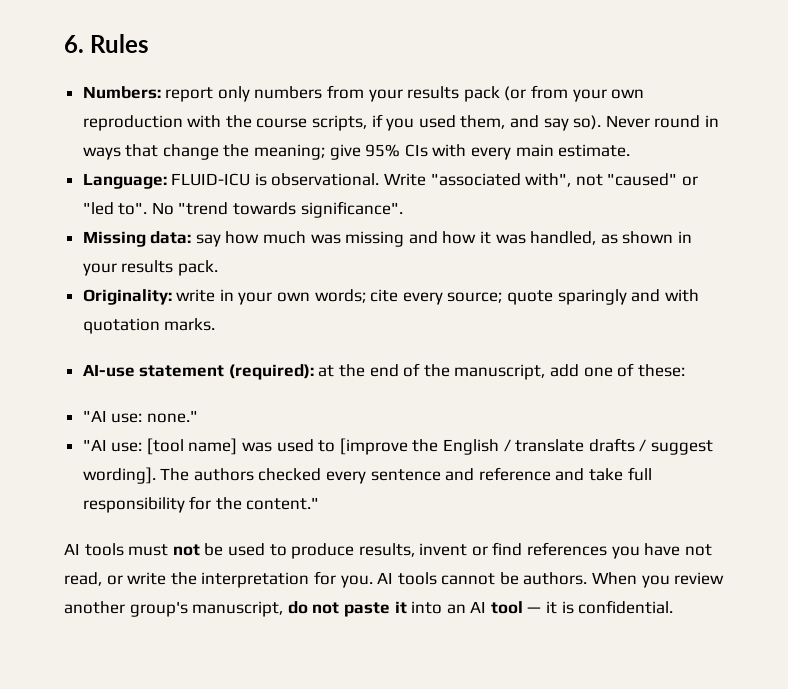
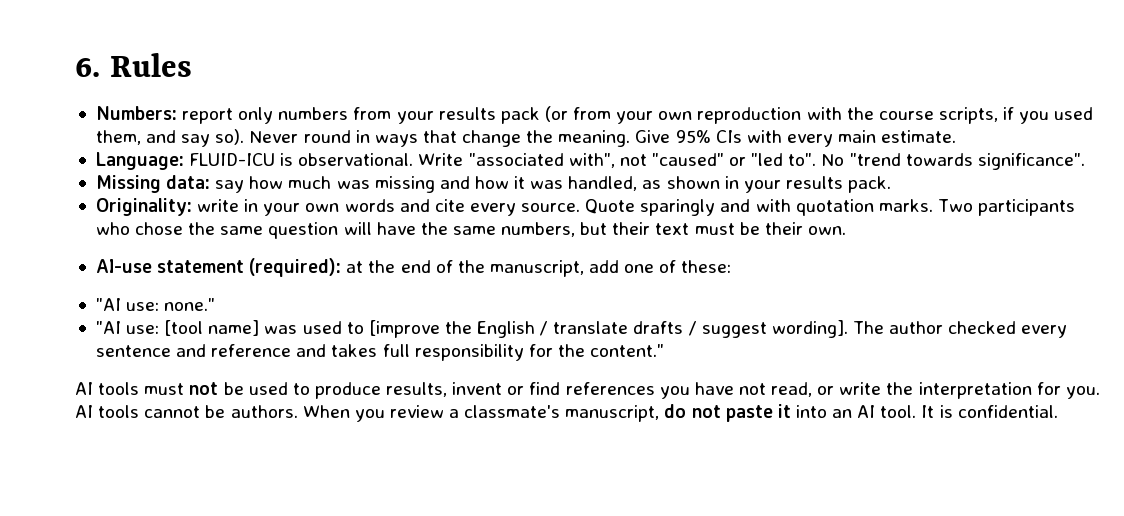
[254,144,361,160] meaning; give -> [558,130,671,147] meaning. Give
[314,289,554,305] words; cite every source; quote -> [344,199,636,216] words and cite every source. Quote
(216, 324) none -> [937,199,1076,216] [95,222,846,239] Two participants who chose the same question will have the same numbers, but their text must be their own.
[193,468,254,481] authors -> [889,321,944,334] author
[589,468,624,481] take -> [331,344,378,357] takes
[64,601,188,617] another group's -> [449,405,561,418] a classmate's
[490,601,558,614] tool — it -> [880,405,935,418] tool. It

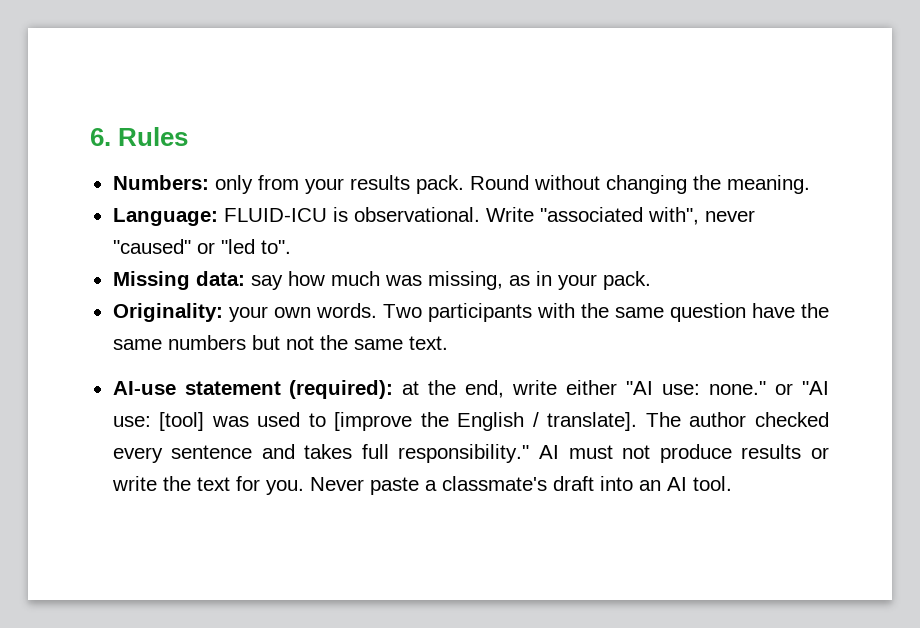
[182,106,1094,124] [95,129,957,147] report only numbers from your results pack (or from your own reproduction with the course scripts, if you used them, and say so). Never round in ways that change the meaning. Give 95% CIs with every main estimate. -> [214,175,810,194] only from your results pack. Round without changing the meaning.
[619,154,647,166] not -> [704,210,755,222] never
[821,153,1085,170] No "trend towards significance". -> (291, 247) none
[374,176,843,193] missing and how it was handled, as shown in your results -> [427,271,597,290] missing, as in your
[197,199,1076,216] [95,222,184,235] write in your own words and cite every source. Quote sparingly and with quotation marks. Two participants who chose -> [228,303,575,322] your own words. Two participants with
[343,222,372,235] will -> (746, 312) none
[501,222,846,237] numbers, but their text must be their own. -> [167,335,448,350] numbers but not the same text.
[400,260,732,277] end of the manuscript, add one of these: // -> [465,380,618,398] end, write either
[95,320,260,336] // "AI use: [tool name] -> [775,381,829,395] [112,412,205,431] or "AI use: [tool]
[553,320,848,338] translate drafts / suggest wording]. -> [547,412,638,431] translate].
[211,344,665,361] [75,382,813,399] reference and takes full responsibility for the content." // AI tools must not be used to produce results, invent or find references you have not read, -> [304,444,802,463] takes full responsibility." AI must not produce results
[918,382,1032,399] interpretation -> [196,477,230,491] text
[75,404,791,422] AI tools cannot be authors. When you review a classmate's manuscript, do not paste it -> [309,476,594,495] Never paste a classmate's draft
[921,405,1058,418] It is confidential. -> (732, 483) none

